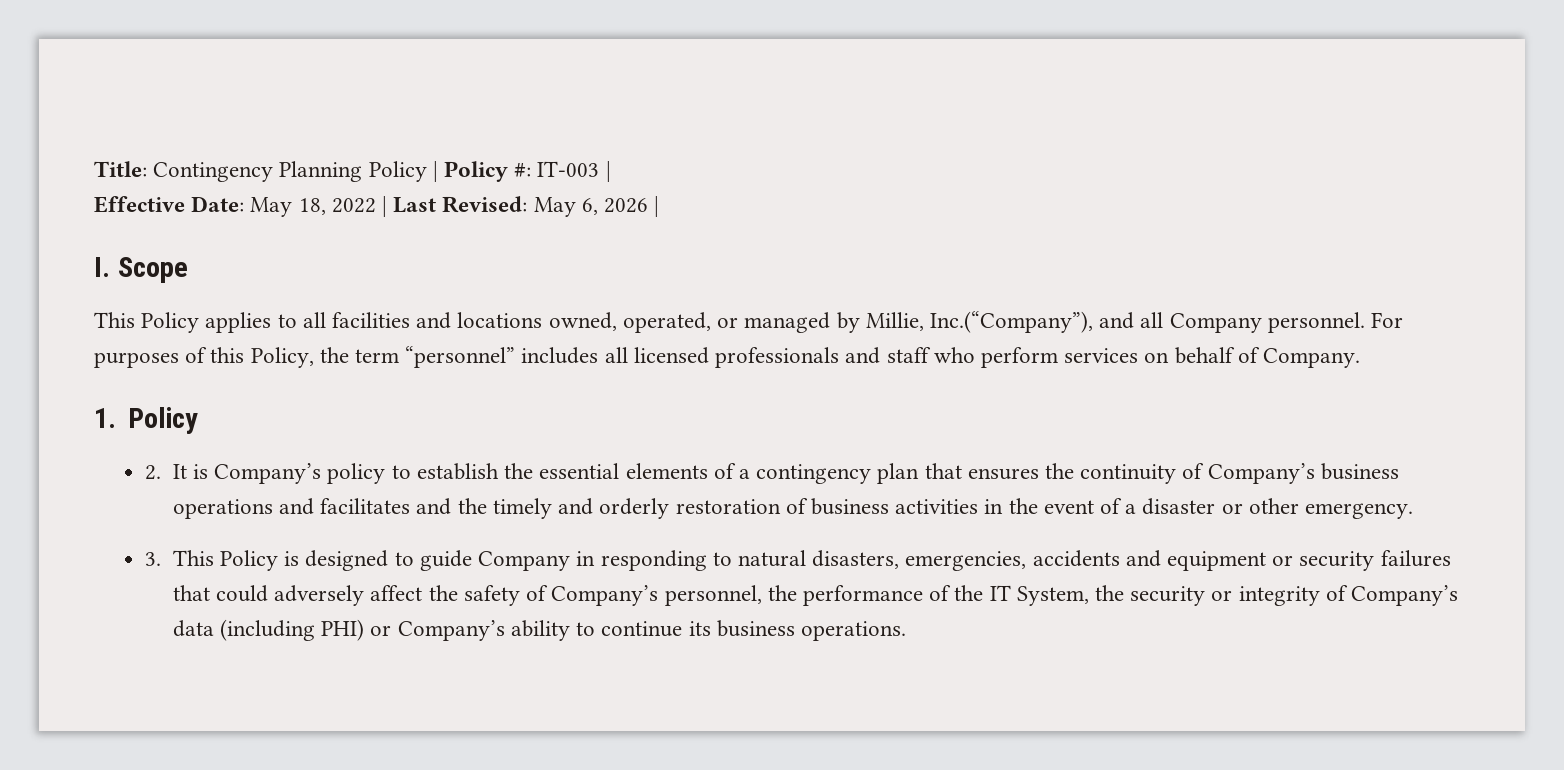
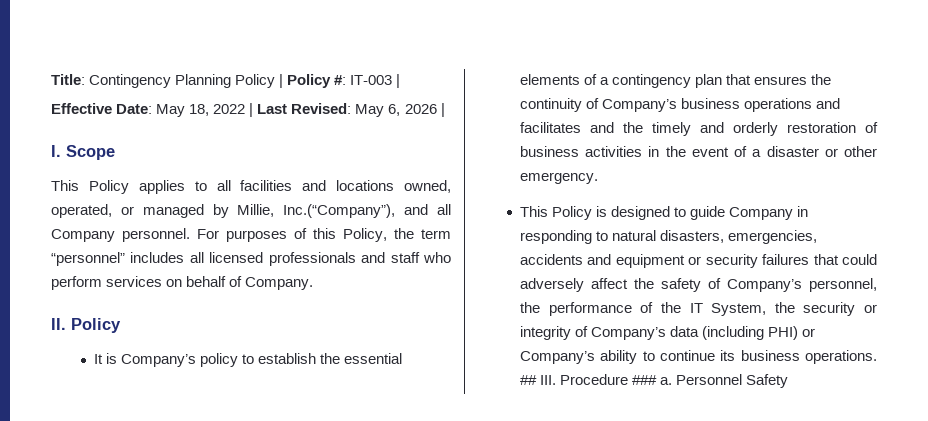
[94,408,116,428] 1. -> [51,318,66,330] II.
[145,465,162,480] 2. -> (121, 325) none
[145,552,162,566] 3. -> (599, 178) none
(906, 631) none -> [520,374,789,388] ## III. Procedure ### a. Personnel Safety

